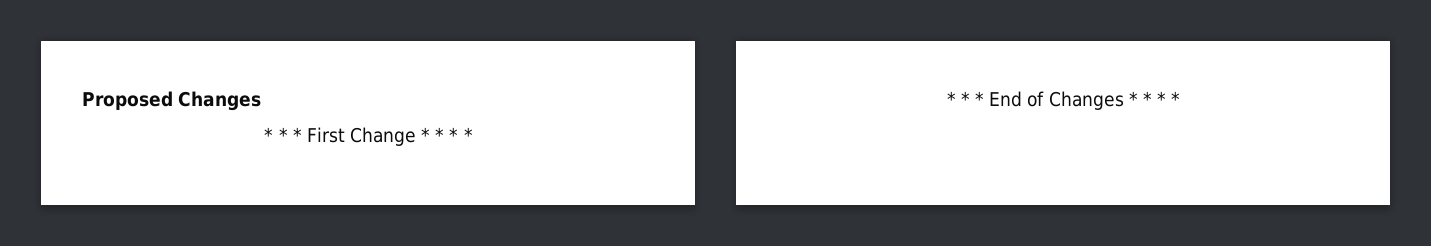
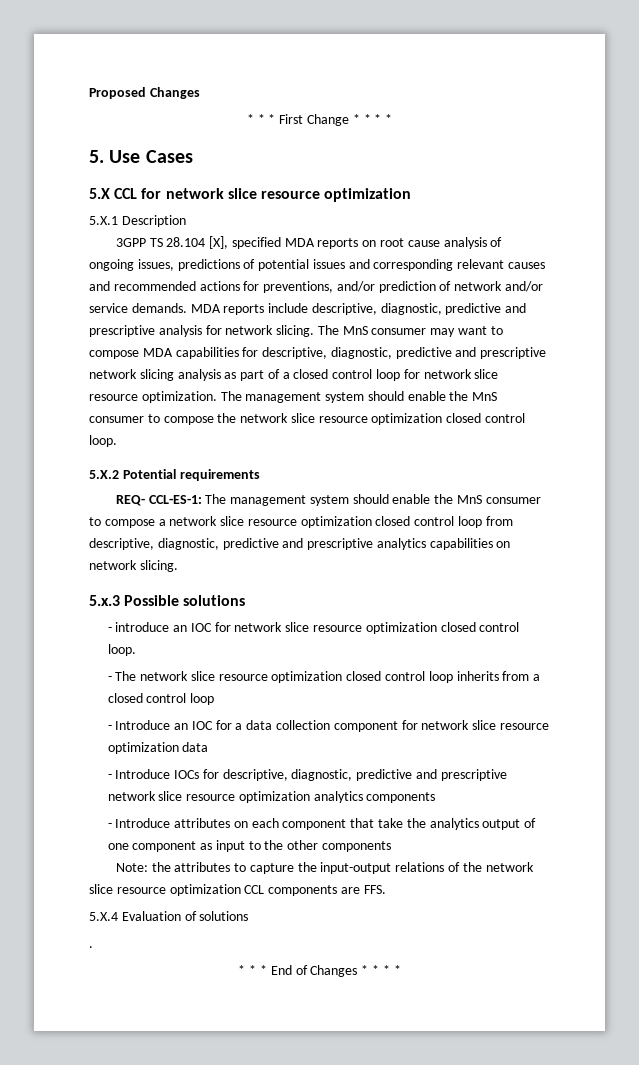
(473, 134) none -> [89,150,193,163] [89,188,412,202] [89,215,186,227] [115,236,503,249] [89,259,546,271] [89,281,544,293] [89,303,527,315] [89,325,503,337] [89,347,547,359] [89,369,499,381] [89,391,498,403] [89,413,526,425] [89,435,117,447] [89,469,260,481] [115,494,541,506] [89,516,513,528] [89,538,511,550] [89,560,178,572] [89,595,246,606] [107,622,520,634] [107,644,136,656] [107,671,541,683] [107,693,215,705] [107,720,549,732] [107,742,209,754] [107,769,507,781] [107,791,436,803] [107,818,537,830] [107,840,391,852] [115,862,534,874] [89,884,386,896] [89,911,249,921] [89,946,93,948] // 5. Use Cases // 5.X CCL for network slice resource optimization // 5.X.1 Description // 3GPP TS 28.104 [X], specified MDA reports on root cause analysis of ongoing issues, predictions of potential issues and corresponding relevant causes and recommended actions for preventions, and/or prediction of network and/or service demands. MDA reports include descriptive, diagnostic, predictive and prescriptive analysis for network slicing. The MnS consumer may want to compose MDA capabilities for descriptive, diagnostic, predictive and prescriptive network slicing analysis as part of a closed control loop for network slice resource optimization. The management system should enable the MnS consumer to compose the network slice resource optimization closed control loop. // 5.X.2 Potential requirements // REQ- CCL-ES-1: The management system should enable the MnS consumer to compose a network slice resource optimization closed control loop from descriptive, diagnostic, predictive and prescriptive analytics capabilities on network slicing. // 5.x.3 Possible solutions // - introduce an IOC for network slice resource optimization closed control loop. // - The network slice resource optimization closed control loop inherits from a closed control loop // - Introduce an IOC for a data collection component for network slice resource optimization data // - Introduce IOCs for descriptive, diagnostic, predictive and prescriptive network slice resource optimization analytics components // - Introduce attributes on each component that take the analytics output of one component as input to the other components // Note: the attributes to capture the input-output relations of the network slice resource optimization CCL components are FFS. // 5.X.4 Evaluation of solutions // .

